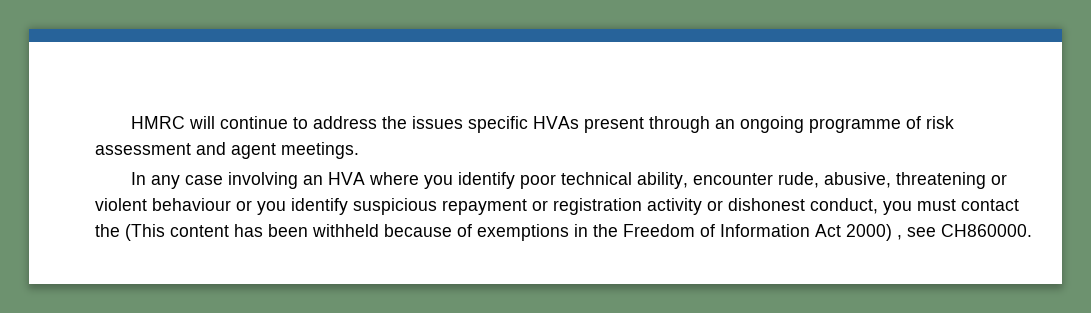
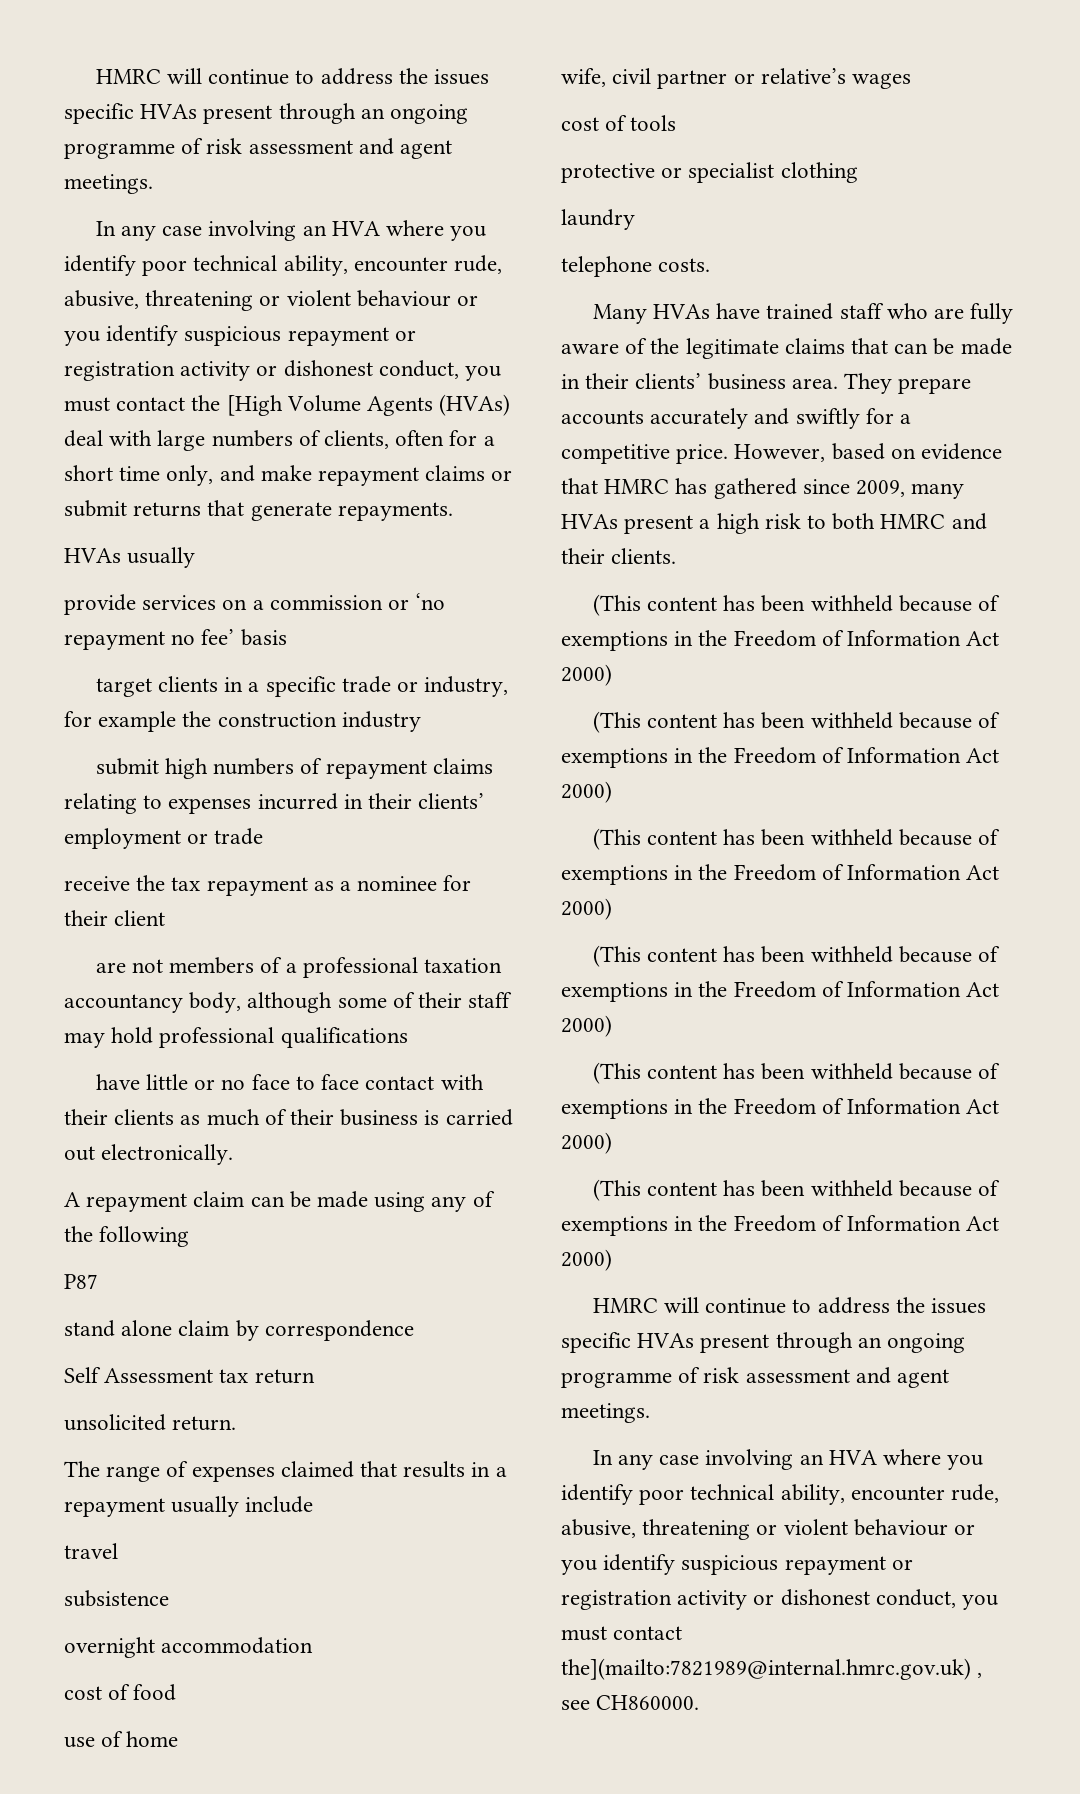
(120, 230) none -> [226,394,511,416] [64,430,495,451] [64,465,513,486] [64,500,453,521] [64,547,196,568] [64,593,446,615] [64,629,287,650] [95,676,509,697] [64,711,421,732] [95,758,493,779] [64,793,485,814] [64,828,264,849] [64,875,472,896] [64,910,166,926] [95,957,503,978] [64,992,513,1013] [64,1027,408,1048] [95,1074,484,1090] [64,1109,513,1126] [64,1144,234,1165] [64,1191,495,1212] [64,1226,190,1247] [64,1274,98,1289] [64,1320,414,1341] [64,1367,315,1384] [64,1414,237,1431] [64,1461,507,1482] [64,1496,314,1517] [64,1543,118,1559] [64,1590,169,1607] [64,1637,314,1658] [64,1684,177,1701] [64,1731,179,1748] [561,68,912,89] [561,115,677,131] [561,162,858,183] [561,209,635,230] [561,256,711,277] [592,303,1014,324] [561,338,1012,359] [561,373,972,394] [561,408,912,429] [561,443,1003,464] [561,478,965,499] [561,513,987,534] [561,548,677,564] [High Volume Agents (HVAs) deal with large numbers of clients, often for a short time only, and make repayment claims or submit returns that generate repayments. // HVAs usually // provide services on a commission or ‘no repayment no fee’ basis // target clients in a specific trade or industry, for example the construction industry // submit high numbers of repayment claims relating to expenses incurred in their clients’ employment or trade // receive the tax repayment as a nominee for their client // are not members of a professional taxation accountancy body, although some of their staff may hold professional qualifications // have little or no face to face contact with their clients as much of their business is carried out electronically. // A repayment claim can be made using any of the following // P87 // stand alone claim by correspondence // Self Assessment tax return // unsolicited return. // The range of expenses claimed that results in a repayment usually include // travel // subsistence // overnight accommodation // cost of food // use of home // wife, civil partner or relative’s wages // cost of tools // protective or specialist clothing // laundry // telephone costs. // Many HVAs have trained staff who are fully aware of the legitimate claims that can be made in their clients’ business area. They prepare accounts accurately and swiftly for a competitive price. However, based on evidence that HMRC has gathered since 2009, many HVAs present a high risk to both HMRC and their clients. //
(892, 232) none -> [592,711,1001,733] [561,747,1000,768] [561,781,612,803] [592,828,1001,850] [561,864,1000,885] [561,898,612,920] [592,945,1001,967] [561,981,1000,1002] [561,1015,612,1037] [592,1062,1001,1084] [561,1098,1000,1119] [561,1132,612,1154] [592,1179,1001,1201] [561,1215,1000,1236] [561,1249,612,1271] [592,1297,987,1314] [561,1332,966,1353] [561,1367,950,1388] [561,1403,650,1423] [592,1449,984,1470] [561,1484,1000,1505] [561,1519,976,1540] [561,1554,913,1575] [561,1589,999,1610] [561,1626,683,1641] [561,1658,971,1680] // (This content has been withheld because of exemptions in the Freedom of Information Act 2000) // (This content has been withheld because of exemptions in the Freedom of Information Act 2000) // (This content has been withheld because of exemptions in the Freedom of Information Act 2000) // (This content has been withheld because of exemptions in the Freedom of Information Act 2000) // (This content has been withheld because of exemptions in the Freedom of Information Act 2000) // HMRC will continue to address the issues specific HVAs present through an ongoing programme of risk assessment and agent meetings. // In any case involving an HVA where you identify poor technical ability, encounter rude, abusive, threatening or violent behaviour or you identify suspicious repayment or registration activity or dishonest conduct, you must contact the](mailto:7821989@internal.hmrc.gov.uk)

